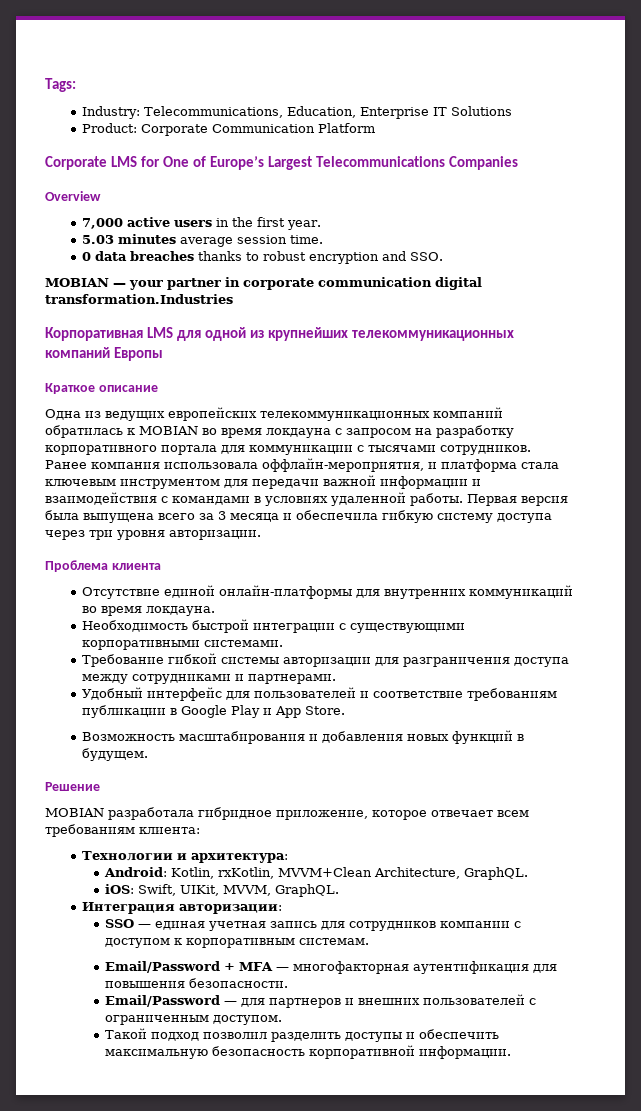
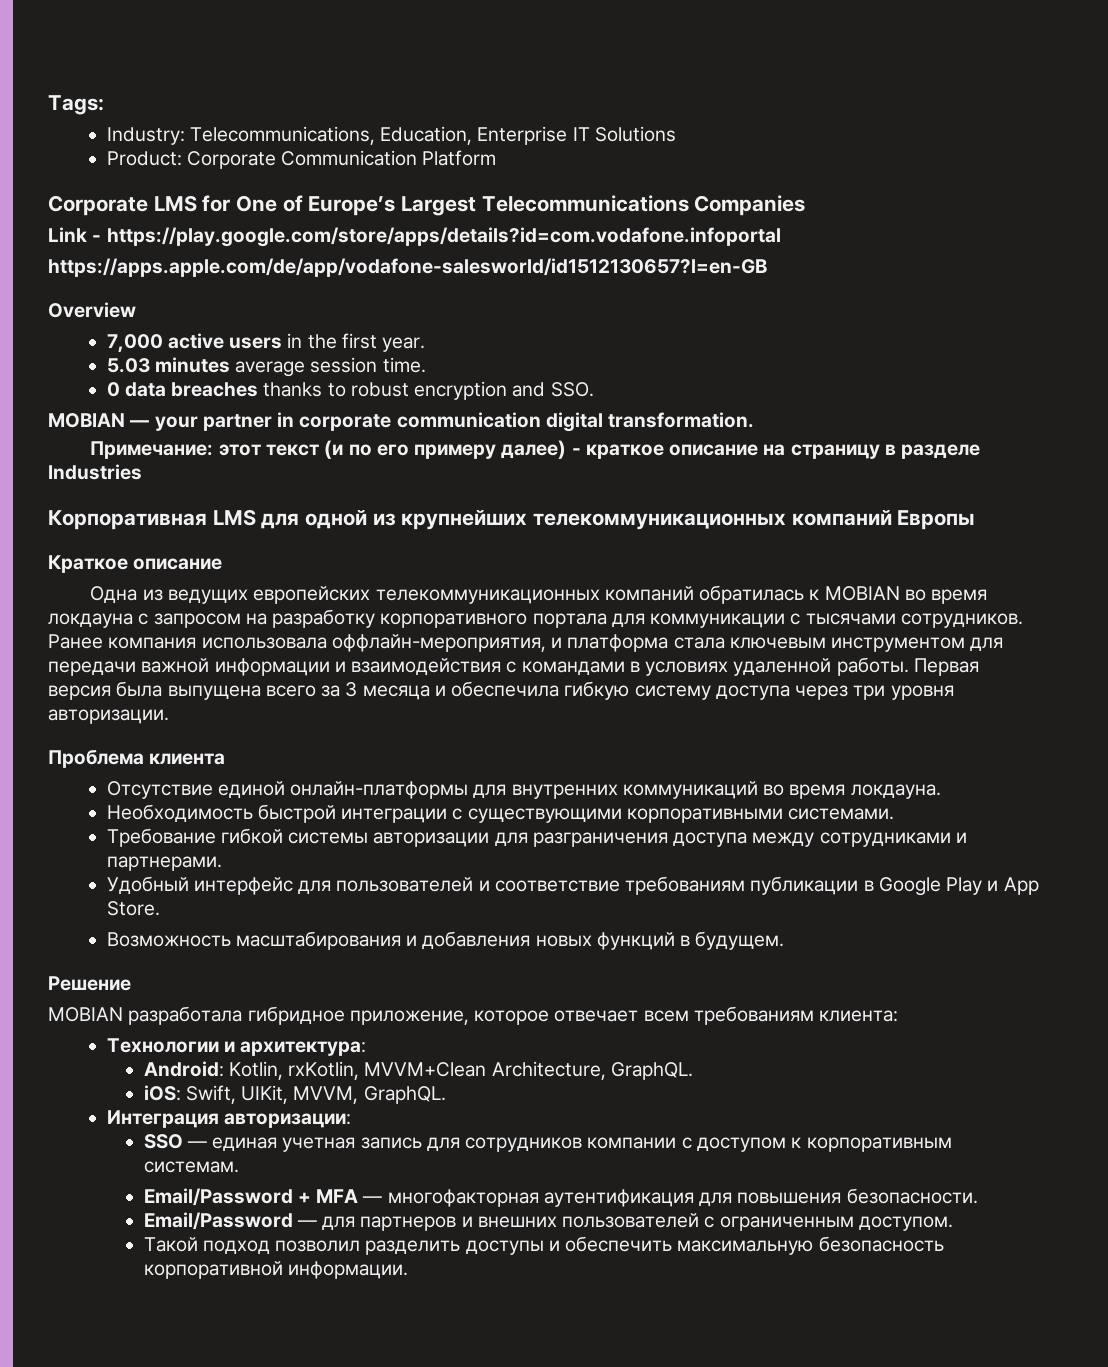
(519, 163) none -> [48,227,781,247] [48,258,767,277] // Link - https://play.google.com/store/apps/details?id=com.vodafone.infoportal // https://apps.apple.com/de/app/vodafone-salesworld/id1512130657?l=en-GB
[45,294,233,304] transformation.Industries -> [608,412,755,428] [90,440,981,459] [48,464,142,480] transformation. // Примечание: этот текст (и по его примеру далее) - краткое описание на страницу в разделе Industries

